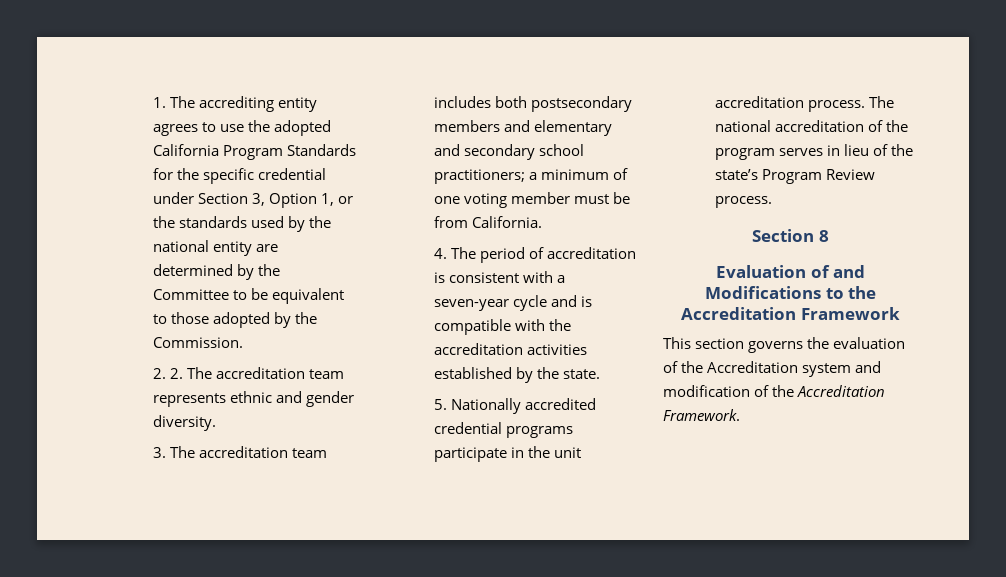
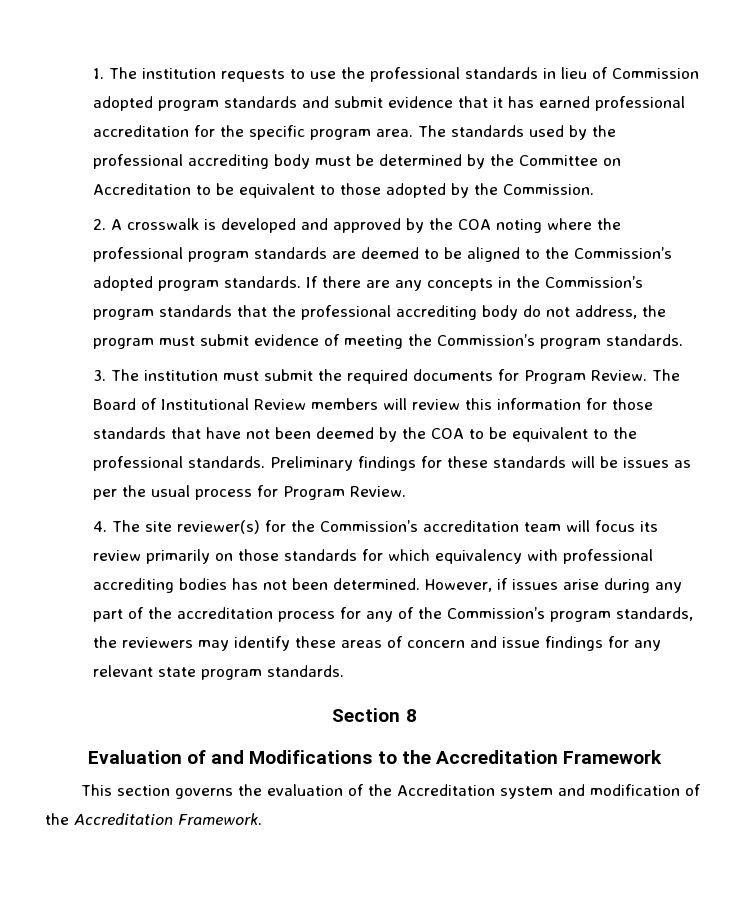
[198,96,317,112] [152,120,331,136] [152,144,356,160] [152,168,326,184] [152,192,353,208] [152,216,331,232] [152,240,278,256] accrediting entity agrees to use the adopted California Program Standards for the specific credential under Section 3, Option 1, or the standards used by the national entity are -> [141,67,699,82] [92,96,685,111] [92,125,616,140] [92,154,374,169] institution requests to use the professional standards in lieu of Commission adopted program standards and submit evidence that it has earned professional accreditation for the specific program area. The standards used by the professional accrediting body must be
(229, 294) none -> [602,158,621,166] [92,183,191,195] on Accreditation
[169,367,344,379] [152,391,354,407] [152,415,216,431] [152,446,327,458] [433,96,632,112] [433,120,612,136] [433,144,584,160] [433,168,628,184] [433,192,630,208] [433,216,542,228] [433,247,636,263] [433,271,565,283] [433,295,592,311] [433,319,571,335] [433,343,587,355] [433,367,600,383] [433,398,596,414] [433,422,573,438] [433,446,581,462] [714,96,894,112] [714,120,908,132] [714,144,913,160] [714,169,875,184] [714,196,772,208] 2. The accreditation team represents ethnic and gender diversity. // 3. The accreditation team includes both postsecondary members and elementary and secondary school practitioners; a minimum of one voting member must be from California. // 4. The period of accreditation is consistent with a seven-year cycle and is compatible with the accreditation activities established by the state. // 5. Nationally accredited credential programs participate in the unit accreditation process. The national accreditation of the program serves in lieu of the state’s Program Review process. -> [110,218,621,233] [92,247,672,262] [92,276,643,291] [92,305,666,320] [92,334,683,349] [92,369,680,384] [92,398,653,410] [92,427,637,442] [92,456,691,471] [92,485,406,500] [92,520,658,534] [92,549,653,564] [92,578,682,593] [92,607,693,622] [92,636,661,651] [92,665,344,680] A crosswalk is developed and approved by the COA noting where the professional program standards are deemed to be aligned to the Commission’s adopted program standards. If there are any concepts in the Commission’s program standards that the professional accrediting body do not address, the program must submit evidence of meeting the Commission’s program standards. // 3. The institution must submit the required documents for Program Review. The Board of Institutional Review members will review this information for those standards that have not been deemed by the COA to be equivalent to the professional standards. Preliminary findings for these standards will be issues as per the usual process for Program Review. // 4. The site reviewer(s) for the Commission’s accreditation team will focus its review primarily on those standards for which equivalency with professional accrediting bodies has not been determined. However, if issues arise during any part of the accreditation process for any of the Commission’s program standards, the reviewers may identify these areas of concern and issue findings for any relevant state program standards.

